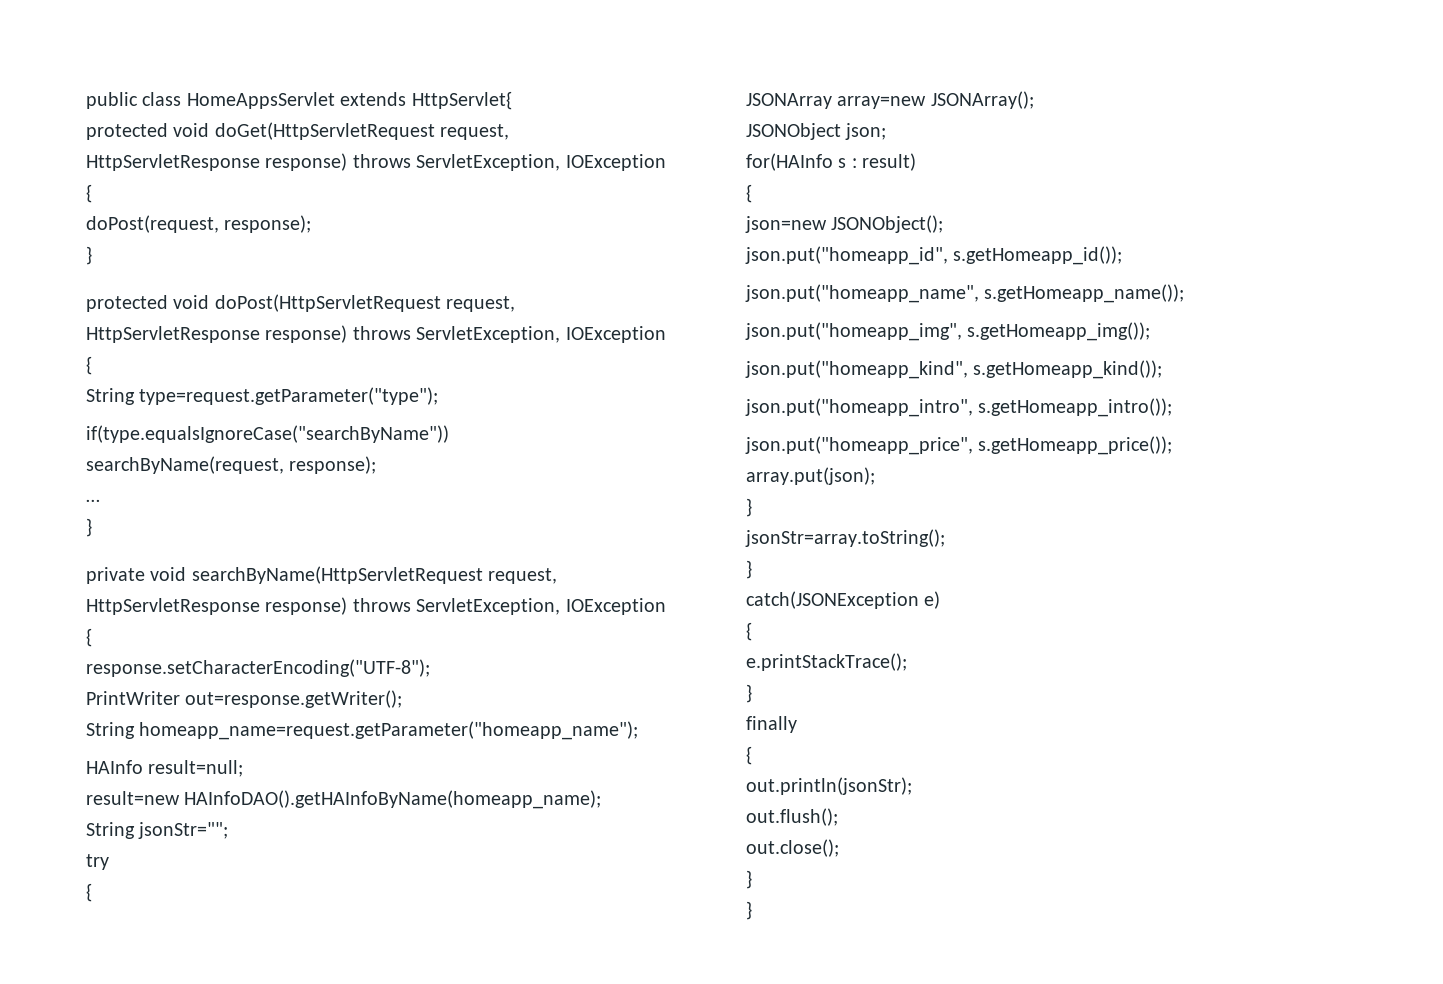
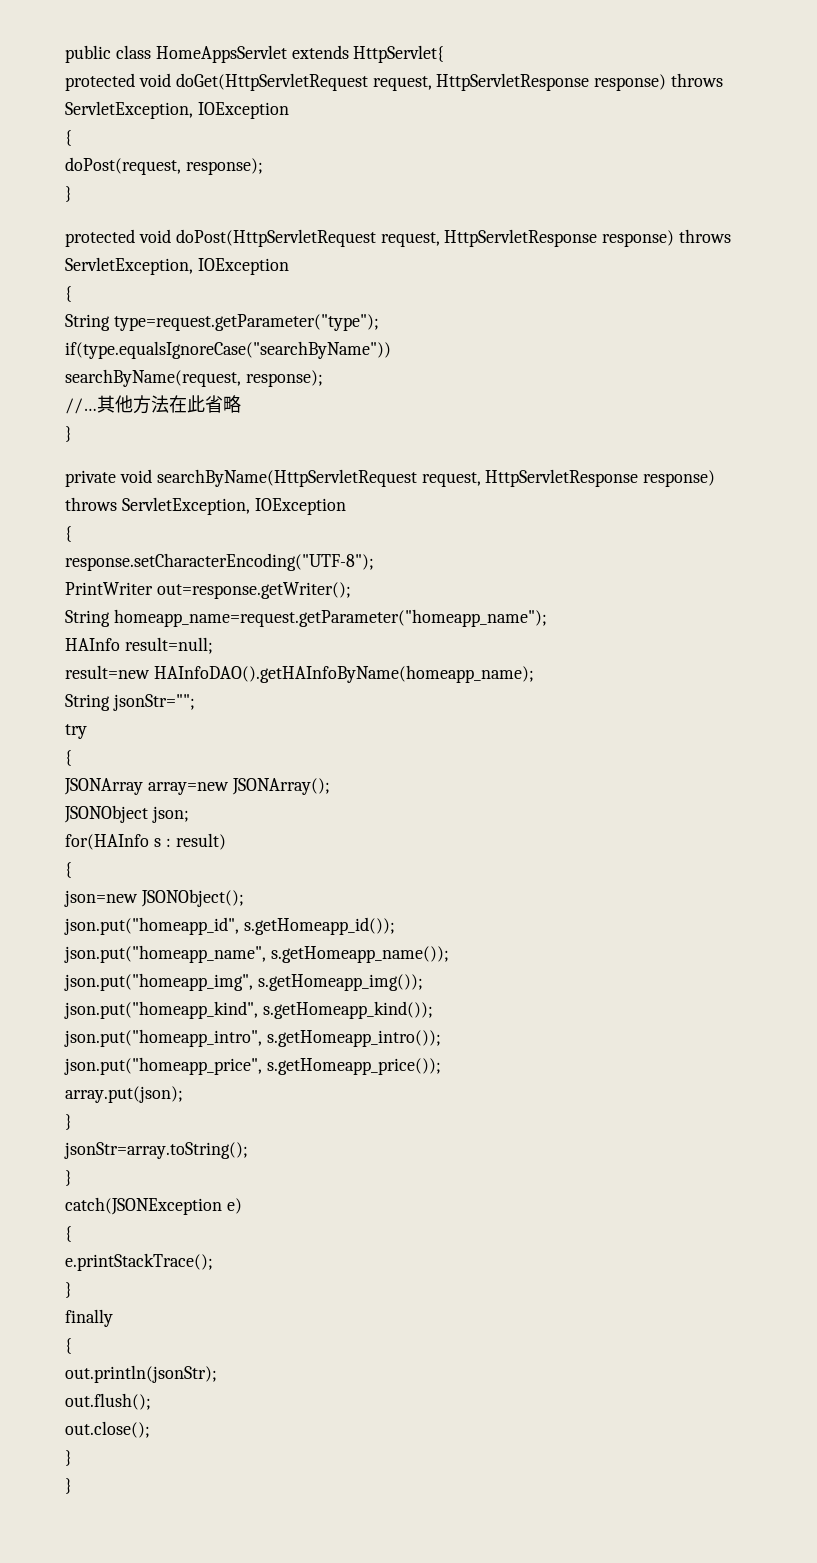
[86,499,100,502] … -> [65,395,241,414] //…其他方法在此省略

